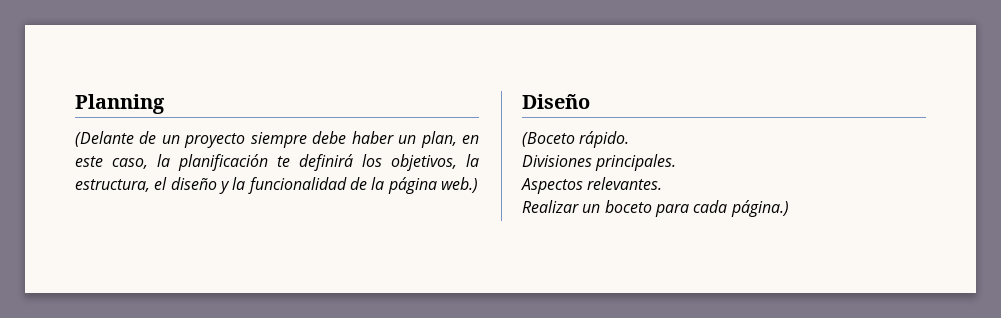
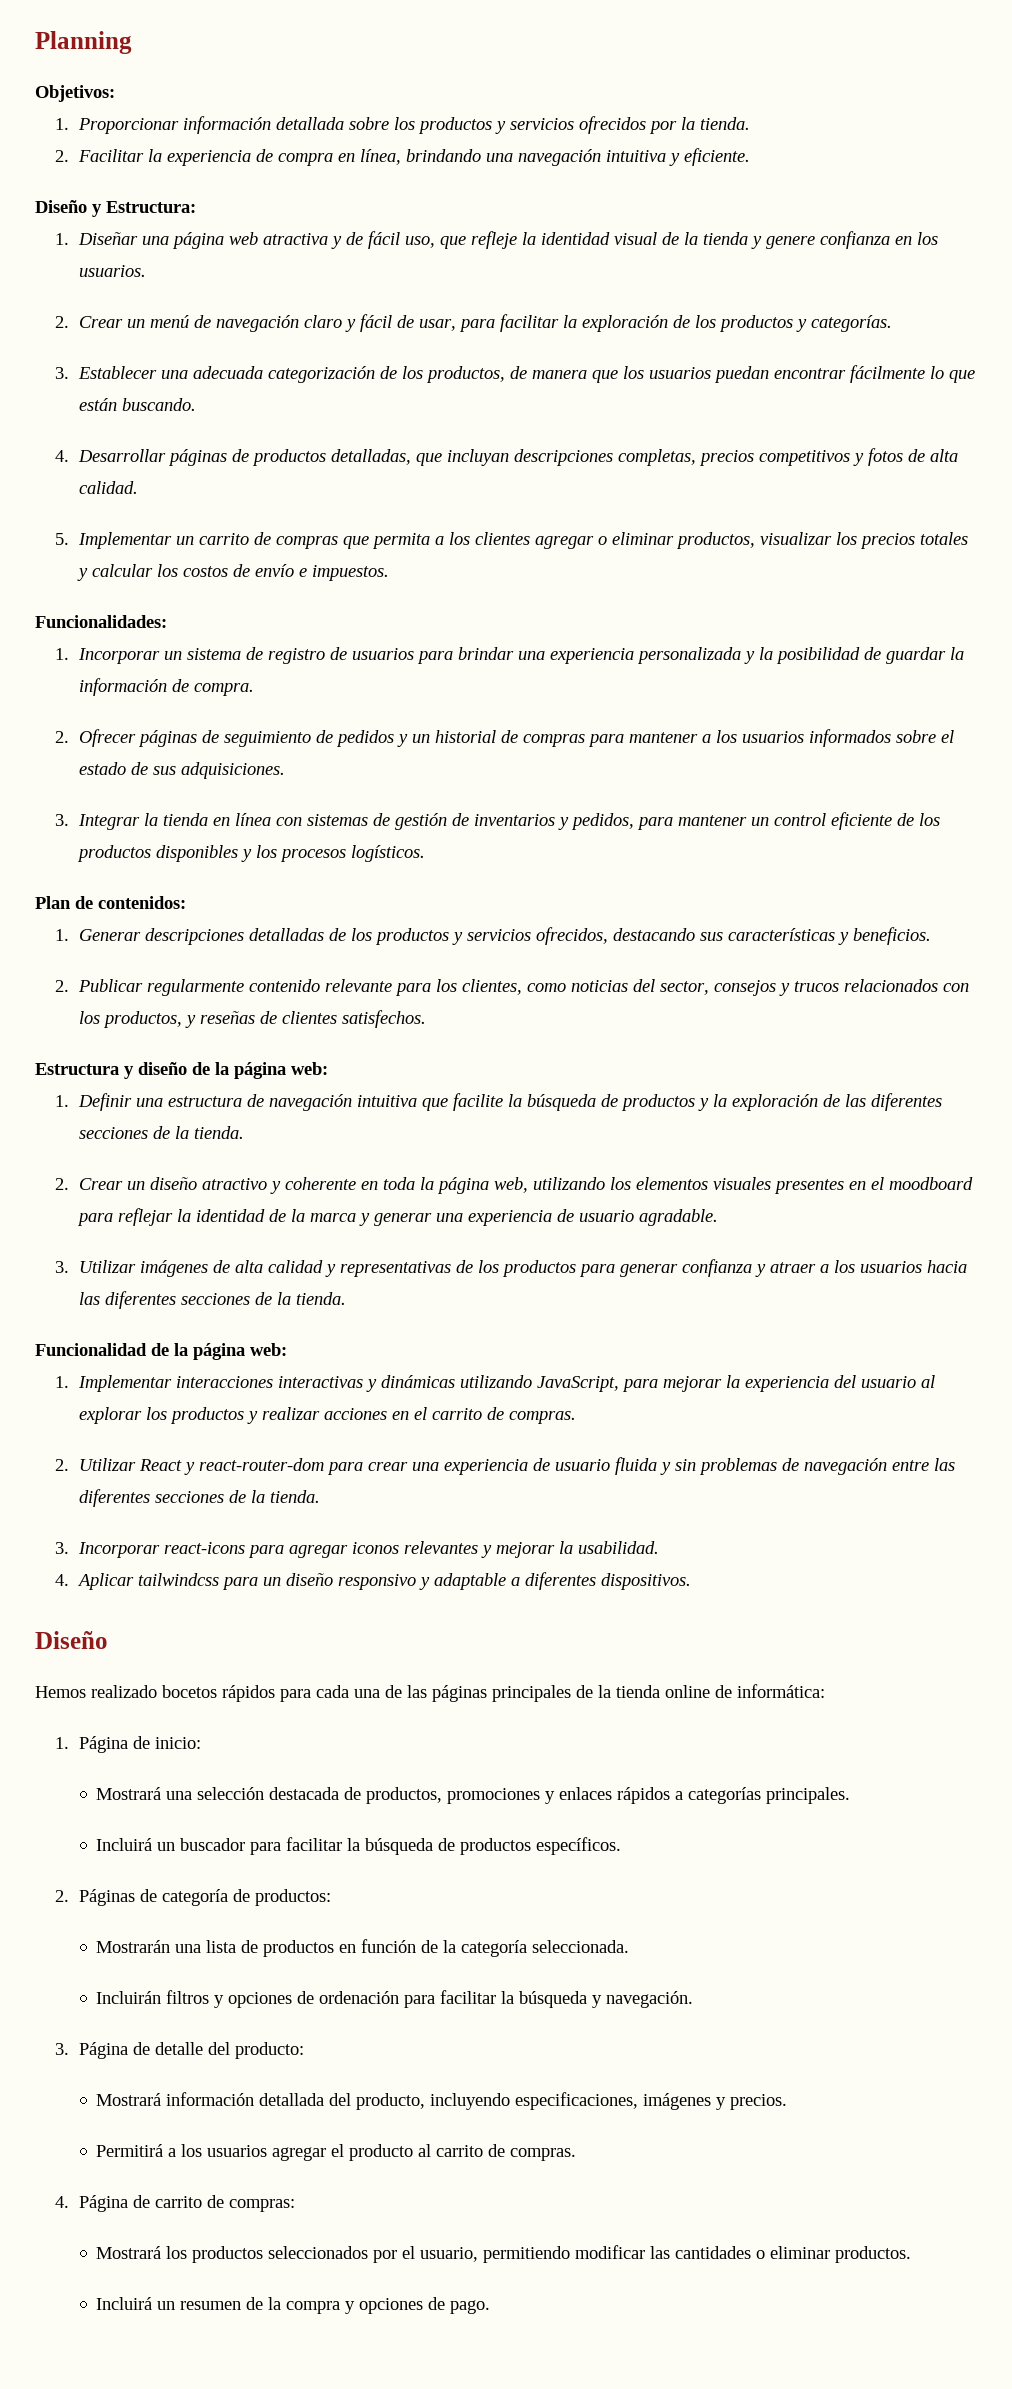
[75,131,480,148] [75,154,479,171] [75,177,478,194] [522,94,590,109] [522,131,630,148] [522,154,677,171] [521,177,663,194] [522,200,789,217] (Delante de un proyecto siempre debe haber un plan, en este caso, la planificación te definirá los objetivos, la estructura, el diseño y la funcionalidad de la página web.) // Diseño // (Boceto rápido. // Divisiones principales. // Aspectos relevantes. // Realizar un boceto para cada página.) -> [35,85,115,102] [55,116,750,134] [55,148,750,166] [35,200,196,217] [55,231,938,249] [78,265,146,277] [55,314,892,332] [55,365,975,383] [78,398,196,411] [55,448,958,466] [78,481,138,494] [55,532,968,549] [76,564,389,581] [35,615,167,628] [55,647,964,664] [78,678,254,696] [55,729,954,747] [78,762,285,779] [55,812,940,830] [76,845,425,862] [35,896,186,909] [55,927,931,945] [55,979,969,996] [78,1010,426,1028] [35,1062,328,1079] [55,1093,942,1111] [78,1126,244,1139] [55,1177,973,1194] [76,1208,718,1226] [55,1259,967,1277] [78,1291,346,1309] [35,1343,287,1360] [55,1375,935,1392] [78,1407,576,1424] [55,1457,955,1475] [78,1489,320,1507] [55,1541,659,1558] [55,1572,691,1590] [35,1631,108,1649] [35,1684,825,1702] [55,1736,201,1753] [96,1787,851,1804] [96,1837,622,1855] [55,1889,331,1906] [96,1939,630,1957] [96,1990,694,2008] [55,2042,304,2059] [96,2092,788,2110] [96,2144,577,2161] [55,2195,295,2212] [96,2245,912,2263] [96,2297,491,2314] Objetivos: // 1. Proporcionar información detallada sobre los productos y servicios ofrecidos por la tienda. // 2. Facilitar la experiencia de compra en línea, brindando una navegación intuitiva y eficiente. // Diseño y Estructura: // 1. Diseñar una página web atractiva y de fácil uso, que refleje la identidad visual de la tienda y genere confianza en los usuarios. // 2. Crear un menú de navegación claro y fácil de usar, para facilitar la exploración de los productos y categorías. // 3. Establecer una adecuada categorización de los productos, de manera que los usuarios puedan encontrar fácilmente lo que están buscando. // 4. Desarrollar páginas de productos detalladas, que incluyan descripciones completas, precios competitivos y fotos de alta calidad. // 5. Implementar un carrito de compras que permita a los clientes agregar o eliminar productos, visualizar los precios totales y calcular los costos de envío e impuestos. // Funcionalidades: // 1. Incorporar un sistema de registro de usuarios para brindar una experiencia personalizada y la posibilidad de guardar la información de compra. // 2. Ofrecer páginas de seguimiento de pedidos y un historial de compras para mantener a los usuarios informados sobre el estado de sus adquisiciones. // 3. Integrar la tienda en línea con sistemas de gestión de inventarios y pedidos, para mantener un control eficiente de los productos disponibles y los procesos logísticos. // Plan de contenidos: // 1. Generar descripciones detalladas de los productos y servicios ofrecidos, destacando sus características y beneficios. // 2. Publicar regularmente contenido relevante para los clientes, como noticias del sector, consejos y trucos relacionados con los productos, y reseñas de clientes satisfechos. // Estructura y diseño de la página web: // 1. Definir una estructura de navegación intuitiva que facilite la búsqueda de productos y la exploración de las diferentes secciones de la tienda. // 2. Crear un diseño atractivo y coherente en toda la página web, utilizando los elementos visuales presentes en el moodboard para reflejar la identidad de la marca y generar una experiencia de usuario agradable. // 3. Utilizar imágenes de alta calidad y representativas de los productos para generar confianza y atraer a los usuarios hacia las diferentes secciones de la tienda. // Funcionalidad de la página web: // 1. Implementar interacciones interactivas y dinámicas utilizando JavaScript, para mejorar la experiencia del usuario al explorar los productos y realizar acciones en el carrito de compras. // 2. Utilizar React y react-router-dom para crear una experiencia de usuario fluida y sin problemas de navegación entre las diferentes secciones de la tienda. // 3. Incorporar react-icons para agregar iconos relevantes y mejorar la usabilidad. // 4. Aplicar tailwindcss para un diseño responsivo y adaptable a diferentes dispositivos. // Diseño // Hemos realizado bocetos rápidos para cada una de las páginas principales de la tienda online de informática: // 1. Página de inicio: // Mostrará una selección destacada de productos, promociones y enlaces rápidos a categorías principales. // Incluirá un buscador para facilitar la búsqueda de productos específicos. // 2. Páginas de categoría de productos: // Mostrarán una lista de productos en función de la categoría seleccionada. // Incluirán filtros y opciones de ordenación para facilitar la búsqueda y navegación. // 3. Página de detalle del producto: // Mostrará información detallada del producto, incluyendo especificaciones, imágenes y precios. // Permitirá a los usuarios agregar el producto al carrito de compras. // 4. Página de carrito de compras: // Mostrará los productos seleccionados por el usuario, permitiendo modificar las cantidades o eliminar productos. // Incluirá un resumen de la compra y opciones de pago.

